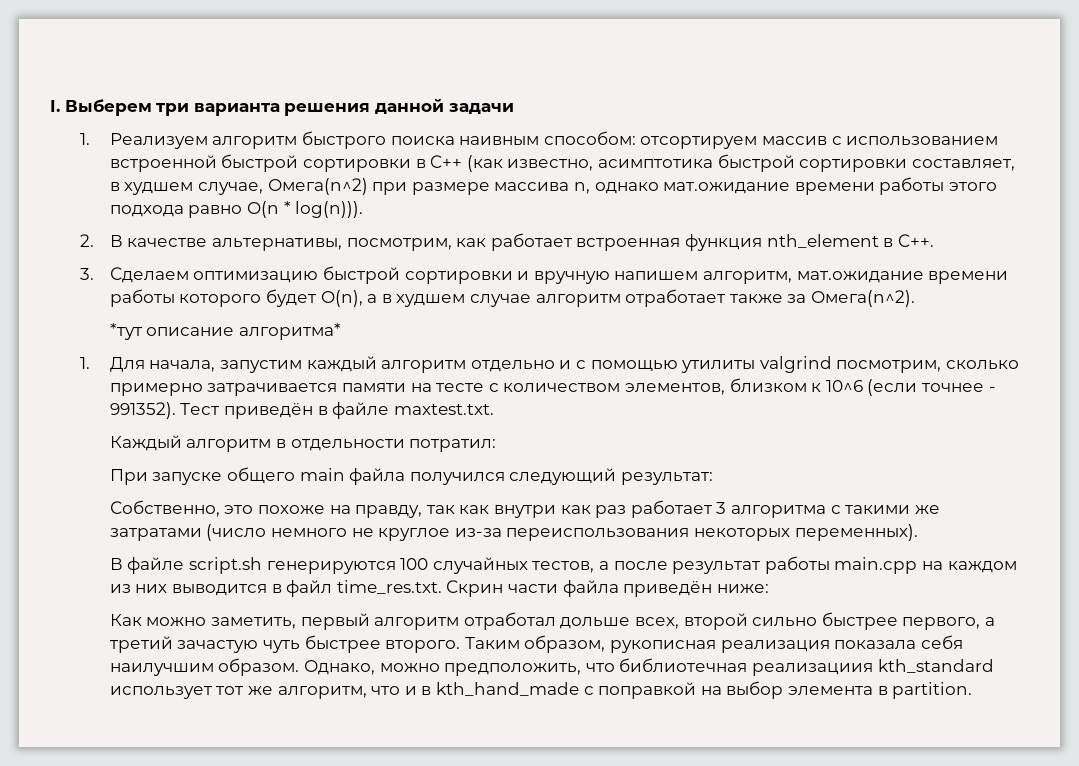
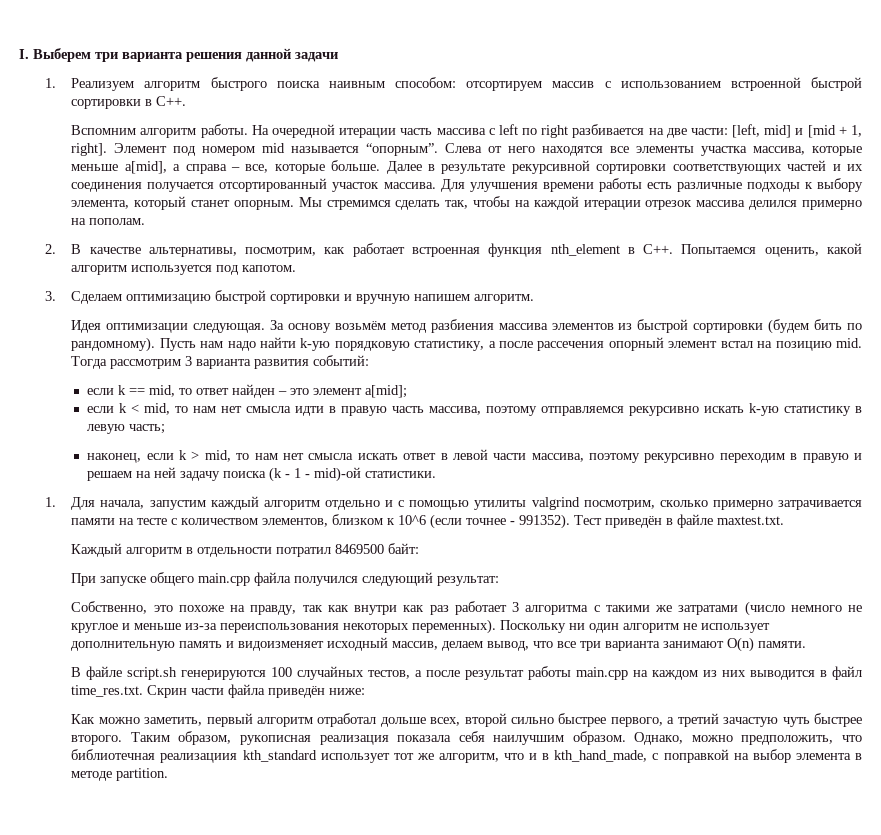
[430,154,1015,172] [109,177,997,195] [109,201,364,218] C++ (как известно, асимптотика быстрой сортировки составляет, в худшем случае, Омега(n^2) при размере массива n, однако мат.ожидание времени работы этого подхода равно O(n * log(n))). -> [156,96,187,106] [71,124,862,138] [71,143,863,156] [71,160,864,174] [71,178,864,192] [71,196,863,210] [71,218,146,225] C++. // Вспомним алгоритм работы. На очередной итерации часть массива с left по right разбивается на две части: [left, mid] и [mid + 1, right]. Элемент под номером mid называется “опорным”. Слева от него находятся все элементы участка массива, которые меньше a[mid], а справа – все, которые больше. Далее в результате рекурсивной сортировки соответствующих частей и их соединения получается отсортированный участок массива. Для улучшения времени работы есть различные подходы к выбору элемента, который станет опорным. Мы стремимся сделать так, чтобы на каждой итерации отрезок массива делился примерно на пополам.
(934, 240) none -> [681,243,862,257] [71,265,297,275] Попытаемся оценить, какой алгоритм используется под капотом.
[703,271,1009,284] [109,289,915,307] [109,323,342,340] алгоритм, мат.ожидание времени работы которого будет O(n), а в худшем случае алгоритм отработает также за Омега(n^2). // *тут описание алгоритма* -> [474,294,535,304] [71,319,862,334] [71,337,863,352] [71,355,370,369] [87,384,408,398] [87,403,863,416] [87,424,166,434] [87,449,862,463] [87,467,437,482] алгоритм. // Идея оптимизации следующая. За основу возьмём метод разбиения массива элементов из быстрой сортировки (будем бить по рандомному). Пусть нам надо найти k-ую порядковую статистику, а после рассечения опорный элемент встал на позицию mid. Тогда рассмотрим 3 варианта развития событий: // если k == mid, то ответ найден – это элемент a[mid]; // если k < mid, то нам нет смысла идти в правую часть массива, поэтому отправляемся рекурсивно искать k-ую статистику в левую часть; // наконец, если k > mid, то нам нет смысла искать ответ в левой части массива, поэтому рекурсивно переходим в правую и решаем на ней задачу поиска (k - 1 - mid)-ой статистики.
[409,439,497,452] потратил: -> [276,543,420,557] потратил 8469500 байт:
[299,468,345,481] main -> [198,573,251,586] main.cpp
(451, 534) none -> [122,623,182,630] и меньше
(918, 532) none -> [500,620,771,633] [71,637,807,652] Поскольку ни один алгоритм не использует дополнительную память и видоизменяет исходный массив, делаем вывод, что все три варианта занимают O(n) памяти.
[436,682,580,696] kth_hand_made -> [554,750,648,762] kth_hand_made,
(888, 690) none -> [71,771,113,781] методе

